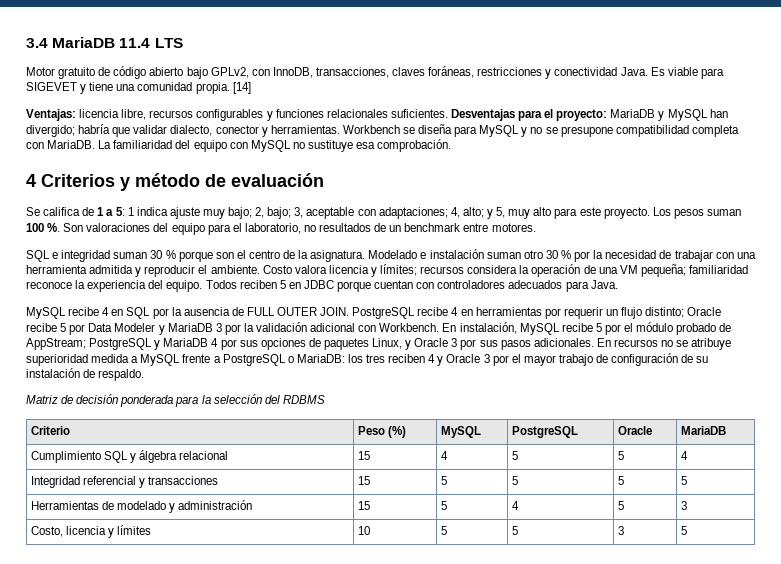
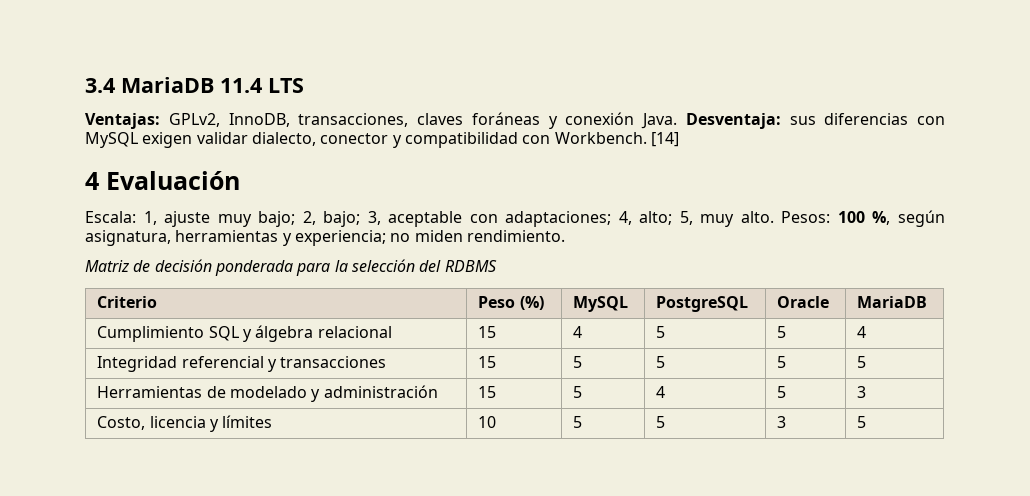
[26,66,724,79] [26,82,251,94] [26,109,728,121] [26,124,739,137] [26,139,452,152] [26,173,324,191] [26,207,168,216] Motor gratuito de código abierto bajo GPLv2, con InnoDB, transacciones, claves foráneas, restricciones y conectividad Java. Es viable para SIGEVET y tiene una comunidad propia. [14] // Ventajas: licencia libre, recursos configurables y funciones relacionales suficientes. Desventajas para el proyecto: MariaDB y MySQL han divergido; habría que validar dialecto, conector y herramientas. Workbench se diseña para MySQL y no se presupone compatibilidad completa con MariaDB. La familiaridad del equipo con MySQL no sustituye esa comprobación. // 4 Criterios y método de evaluación // Se califica de 1 a 5: 1 indica -> [85,112,945,129] [85,132,679,148] [85,171,240,190] [85,211,157,225] Ventajas: GPLv2, InnoDB, transacciones, claves foráneas y conexión Java. Desventaja: sus diferencias con MySQL exigen validar dialecto, conector y compatibilidad con Workbench. [14] // 4 Evaluación // Escala: 1,
[486,209,493,219] y -> (673, 218) none
[533,207,741,219] [26,223,536,235] [26,249,756,262] [26,264,748,277] [26,280,618,292] [26,307,722,319] [26,322,732,335] [26,338,732,350] [26,353,709,366] [26,368,145,381] alto para este proyecto. Los pesos suman 100 %. Son valoraciones del equipo para el laboratorio, no resultados de un benchmark entre motores. // SQL e integridad suman 30 % porque son el centro de la asignatura. Modelado e instalación suman otro 30 % por la necesidad de trabajar con una herramienta admitida y reproducir el ambiente. Costo valora licencia y límites; recursos considera la operación de una VM pequeña; familiaridad reconoce la experiencia del equipo. Todos reciben 5 en JDBC porque cuentan con controladores adecuados para Java. // MySQL recibe 4 en SQL por la ausencia de FULL OUTER JOIN. PostgreSQL recibe 4 en herramientas por requerir un flujo distinto; Oracle recibe 5 por Data Modeler y MariaDB 3 por la validación adicional con Workbench. En instalación, MySQL recibe 5 por el módulo probado de AppStream; PostgreSQL y MariaDB 4 por sus opciones de paquetes Linux, y Oracle 3 por sus pasos adicionales. En recursos no se atribuye superioridad medida a MySQL frente a PostgreSQL o MariaDB: los tres reciben 4 y Oracle 3 por el mayor trabajo de configuración de su instalación de respaldo. -> [740,210,945,227] [85,230,565,246] alto. Pesos: 100 %, según asignatura, herramientas y experiencia; no miden rendimiento.

